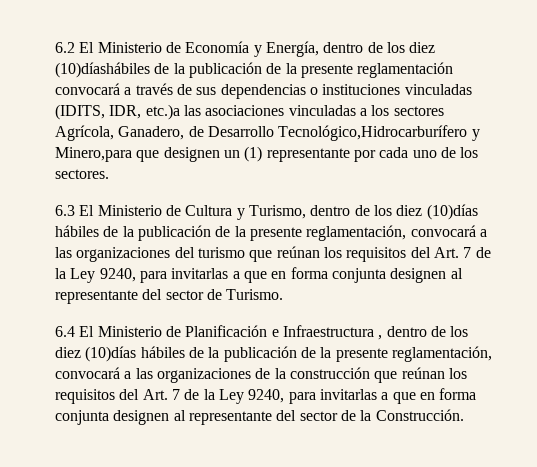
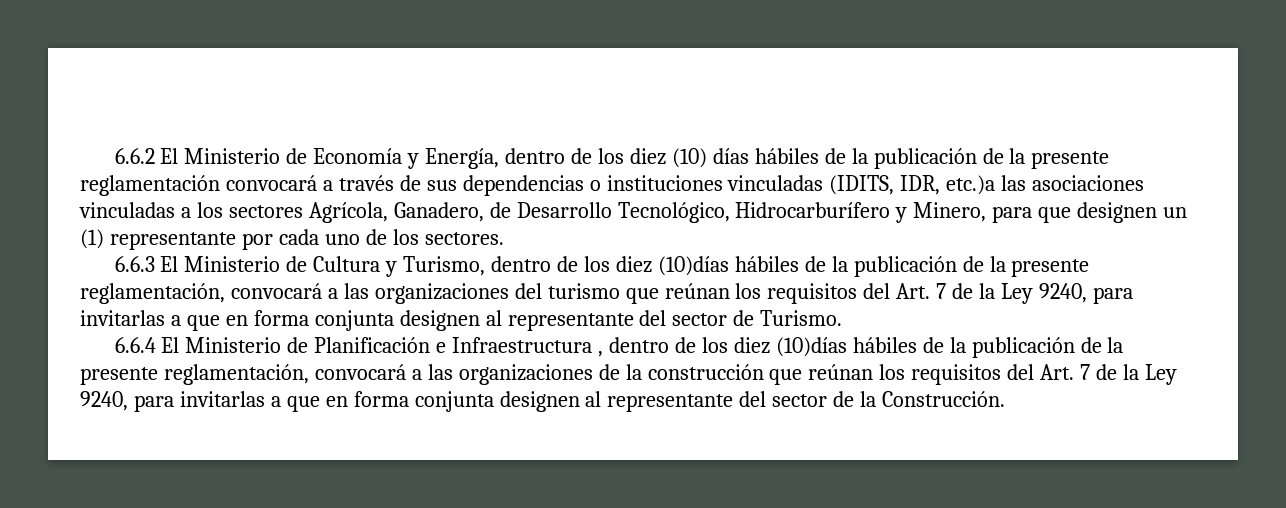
[55,42,75,53] 6.2 -> [114,148,155,164] 6.6.2
[55,62,150,78] (10)díashábiles -> [671,148,819,168] (10) días hábiles
[278,125,480,141] [55,147,132,162] Tecnológico,Hidrocarburífero y Minero,para -> [617,202,1033,223] Tecnológico, Hidrocarburífero y Minero, para
[55,205,75,216] 6.3 -> [114,256,155,272] 6.6.3
[55,326,75,337] 6.4 -> [114,337,156,353] 6.6.4

